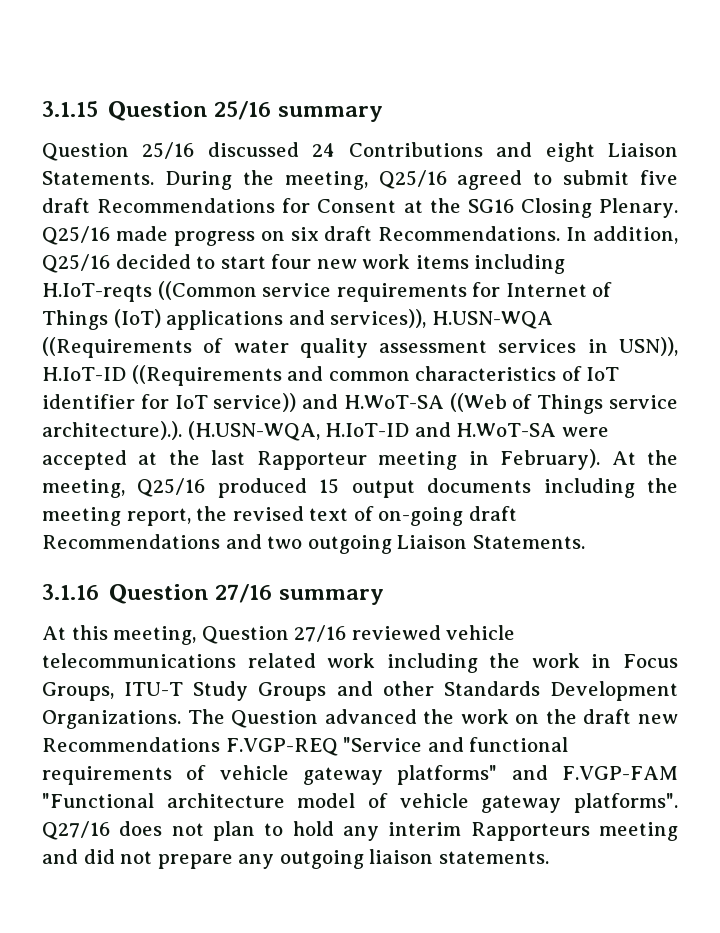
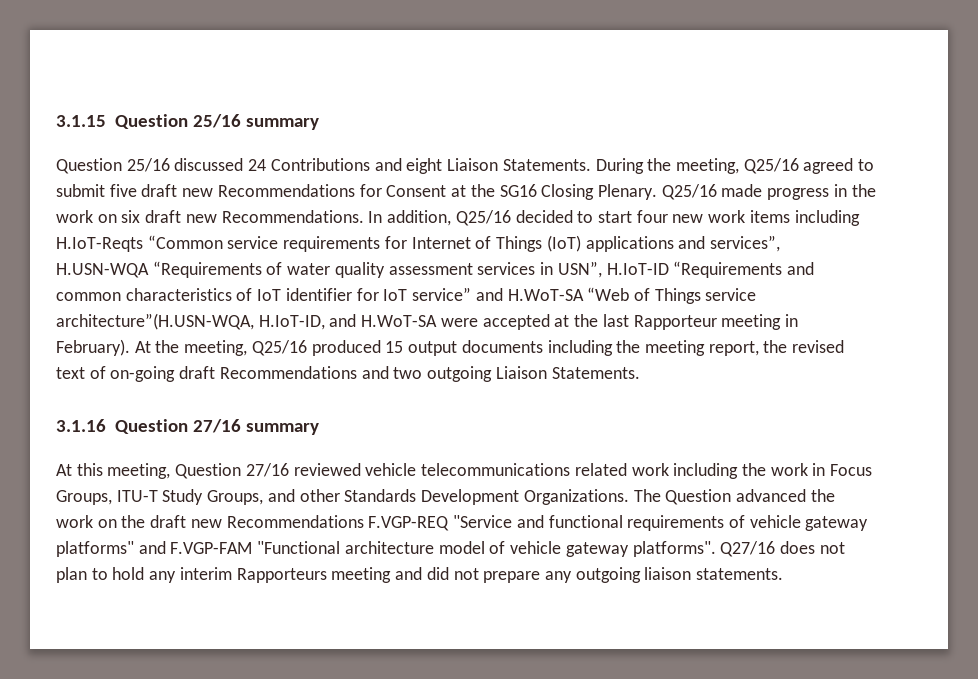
(90, 205) none -> [182,188,214,197] new
(255, 238) none -> [833,184,876,197] [56,210,93,223] in the work
(373, 233) none -> [185,214,217,223] new
[42,281,257,302] H.IoT-reqts ((Common -> [56,235,223,252] H.IoT-Reqts “Common
[330,309,553,329] [42,337,192,358] services)), H.USN-WQA ((Requirements -> [709,235,780,252] [56,261,262,278] services”, H.USN-WQA “Requirements
[619,337,678,356] [42,365,282,386] USN)), H.IoT-ID ((Requirements -> [557,261,783,278] USN”, H.IoT-ID “Requirements
[213,393,507,412] service)) and H.WoT-SA ((Web -> [412,287,630,301] service” and H.WoT-SA “Web
[42,421,410,441] architecture).). (H.USN-WQA, H.IoT-ID -> [56,313,325,330] architecture”(H.USN-WQA, H.IoT-ID,
[258,682,327,701] Groups -> [207,490,264,505] Groups,

